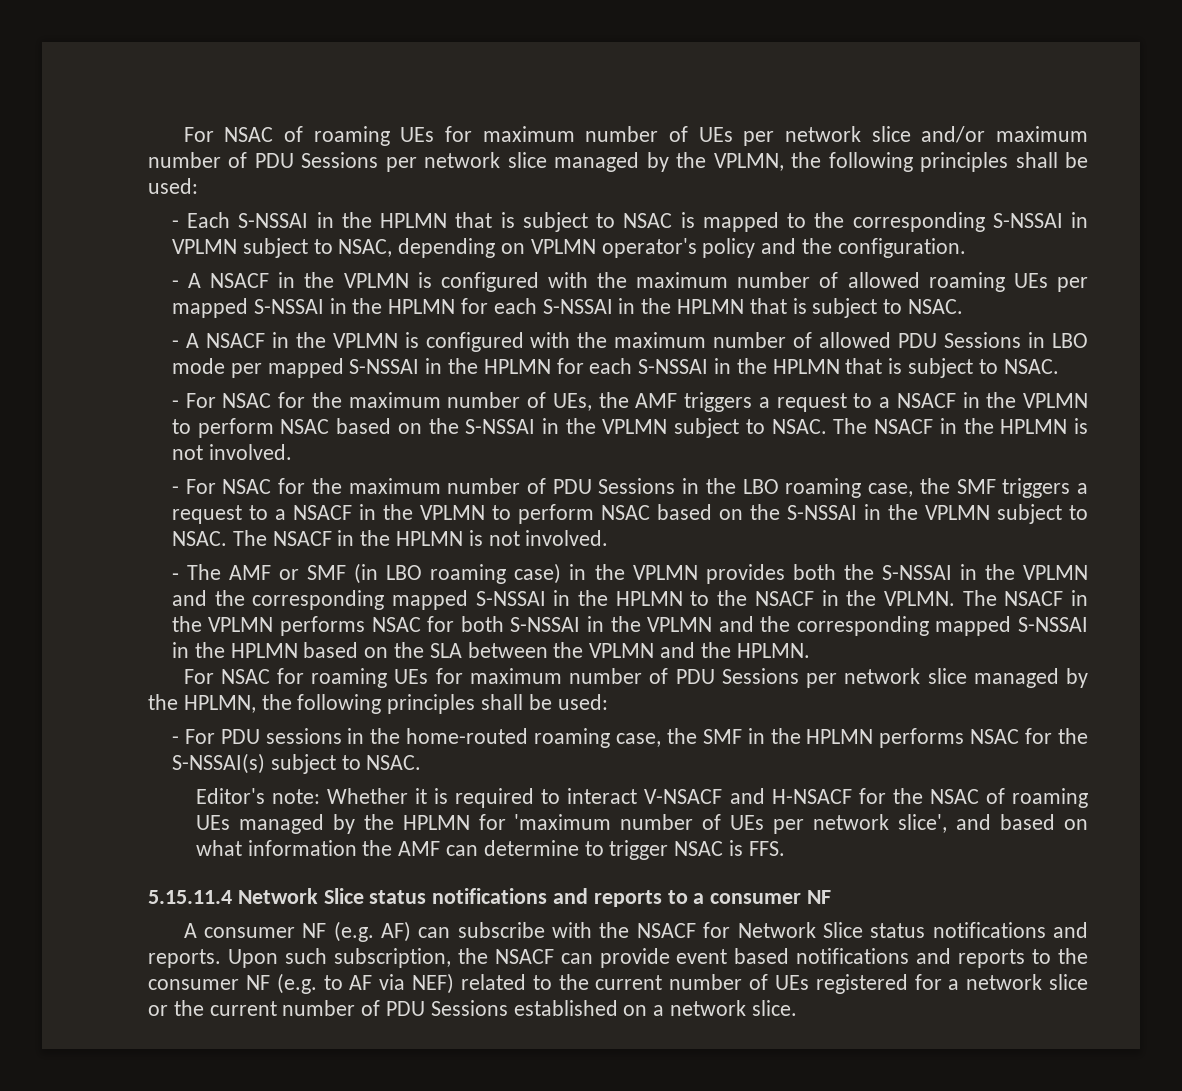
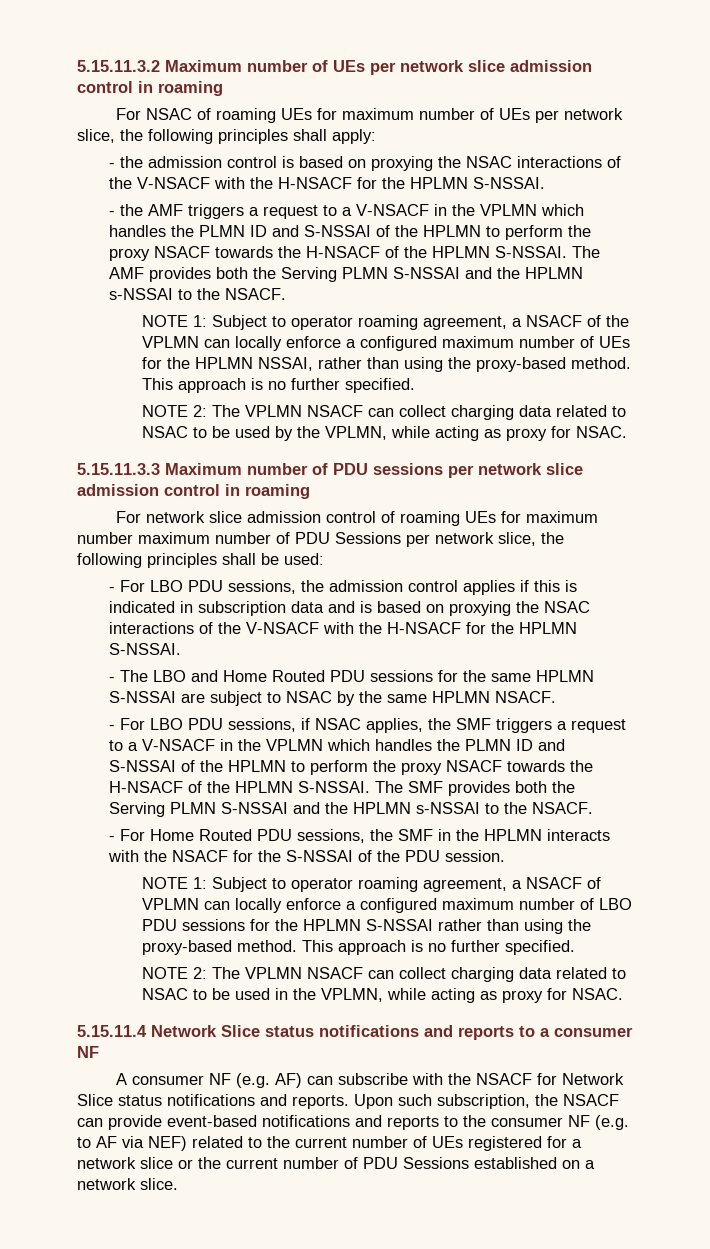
(183, 134) none -> [77,60,592,75] [77,81,223,96] 5.15.11.3.2 Maximum number of UEs per network slice admission control in roaming //
[871,126,1089,143] [148,152,1088,172] [148,178,198,194] [171,212,1088,232] [171,238,966,258] [171,272,1088,292] [171,298,963,318] [171,332,1088,352] [171,358,1059,378] [171,392,1088,412] [171,418,1088,438] [171,444,292,460] [171,478,1088,498] [171,504,1089,524] [171,530,609,546] [171,563,1088,584] [171,590,1088,610] [171,616,1088,636] [171,642,810,658] [183,668,1088,688] [148,694,256,713] slice and/or maximum number of PDU Sessions per network slice managed by the VPLMN, the following principles shall be used: // - Each S-NSSAI in the HPLMN that is subject to NSAC is mapped to the corresponding S-NSSAI in VPLMN subject to NSAC, depending on VPLMN operator's policy and the configuration. // - A NSACF in the VPLMN is configured with the maximum number of allowed roaming UEs per mapped S-NSSAI in the HPLMN for each S-NSSAI in the HPLMN that is subject to NSAC. // - A NSACF in the VPLMN is configured with the maximum number of allowed PDU Sessions in LBO mode per mapped S-NSSAI in the HPLMN for each S-NSSAI in the HPLMN that is subject to NSAC. // - For NSAC for the maximum number of UEs, the AMF triggers a request to a NSACF in the VPLMN to perform NSAC based on the S-NSSAI in the VPLMN subject to NSAC. The NSACF in the HPLMN is not involved. // - For NSAC for the maximum number of PDU Sessions in the LBO roaming case, the SMF triggers a request to a NSACF in the VPLMN to perform NSAC based on the S-NSSAI in the VPLMN subject to NSAC. The NSACF in the HPLMN is not involved. // ‐ The AMF or SMF (in LBO roaming case) in the VPLMN provides both the S-NSSAI in the VPLMN and the corresponding mapped S-NSSAI in the HPLMN to the NSACF in the VPLMN. The NSACF in the VPLMN performs NSAC for both S-NSSAI in the VPLMN and the corresponding mapped S-NSSAI in the HPLMN based on the SLA between the VPLMN and the HPLMN. // For NSAC for roaming UEs for maximum number of PDU Sessions per network slice managed by the HPLMN, -> [77,129,376,144] [109,156,622,171] [109,177,546,189] [109,204,585,219] [109,225,592,240] [109,246,601,261] [109,267,584,282] [109,288,287,300] [141,315,629,330] [141,336,630,351] [141,357,631,372] [141,378,415,393] [141,405,626,420] [141,426,627,441] [77,463,583,478] [77,484,310,499] [116,511,599,526] [77,532,536,547] slice, the following principles shall apply: // - the admission control is based on proxying the NSAC interactions of the V-NSACF with the H-NSACF for the HPLMN S-NSSAI. // - the AMF triggers a request to a V-NSACF in the VPLMN which handles the PLMN ID and S-NSSAI of the HPLMN to perform the proxy NSACF towards the H-NSACF of the HPLMN S-NSSAI. The AMF provides both the Serving PLMN S-NSSAI and the HPLMN s-NSSAI to the NSACF. // NOTE 1: Subject to operator roaming agreement, a NSACF of the VPLMN can locally enforce a configured maximum number of UEs for the HPLMN NSSAI, rather than using the proxy-based method. This approach is no further specified. // NOTE 2: The VPLMN NSACF can collect charging data related to NSAC to be used by the VPLMN, while acting as proxy for NSAC. // 5.15.11.3.3 Maximum number of PDU sessions per network slice admission control in roaming // For network slice admission control of roaming UEs for maximum number maximum number of PDU Sessions per network slice,
[220,728,662,748] PDU sessions in the home-routed roaming case, -> [150,580,578,595] [109,601,591,616] [109,622,578,634] [109,643,182,655] [109,670,595,682] [109,691,557,706] [109,718,627,733] [109,739,566,751] [109,760,594,775] [109,781,576,796] [109,802,594,817] [109,829,366,843] LBO PDU sessions, the admission control applies if this is indicated in subscription data and is based on proxying the NSAC interactions of the V-NSACF with the H-NSACF for the HPLMN S-NSSAI. // - The LBO and Home Routed PDU sessions for the same HPLMN S-NSSAI are subject to NSAC by the same HPLMN NSACF. // - For LBO PDU sessions, if NSAC applies, the SMF triggers a request to a V-NSACF in the VPLMN which handles the PLMN ID and S-NSSAI of the HPLMN to perform the proxy NSACF towards the H-NSACF of the HPLMN S-NSSAI. The SMF provides both the Serving PLMN S-NSSAI and the HPLMN s-NSSAI to the NSACF. // - For Home Routed PDU sessions,
[879,728,1088,748] [171,753,422,774] [195,788,1088,808] [195,814,1088,834] [195,840,785,860] performs NSAC for the S-NSSAI(s) subject to NSAC. // Editor's note: Whether it is required to interact V-NSACF and H-NSACF for the NSAC of roaming UEs managed by the HPLMN for 'maximum number of UEs per network slice', and based on what information the AMF can determine to trigger NSAC is FFS. -> [547,829,611,841] [108,850,506,862] [141,877,601,892] [141,898,632,913] [141,919,591,934] [141,940,575,955] [141,967,626,982] [141,988,623,1003] interacts with the NSACF for the S-NSSAI of the PDU session. // NOTE 1: Subject to operator roaming agreement, a NSACF of VPLMN can locally enforce a configured maximum number of LBO PDU sessions for the HPLMN S-NSSAI rather than using the proxy-based method. This approach is no further specified. // NOTE 2: The VPLMN NSACF can collect charging data related to NSAC to be used in the VPLMN, while acting as proxy for NSAC.
[676,948,790,964] event based -> [167,1115,257,1127] event-based

